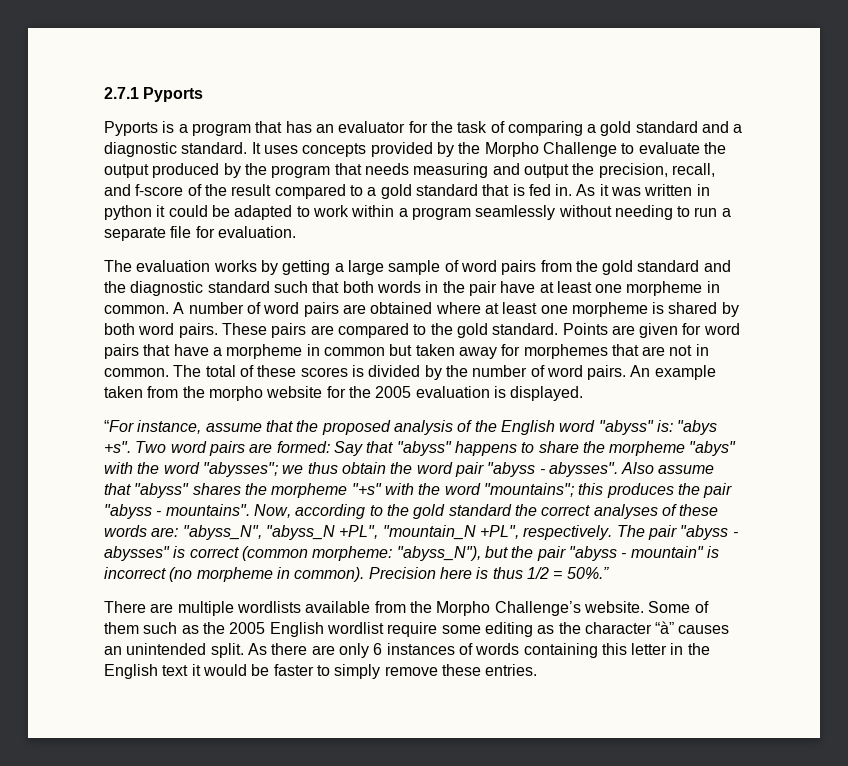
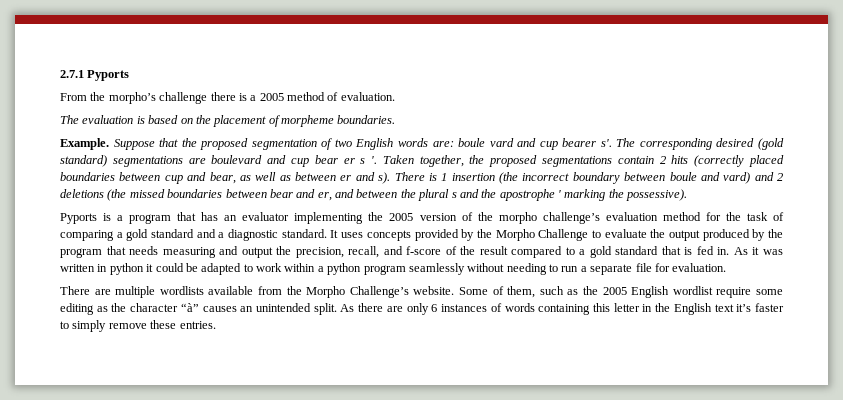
(204, 94) none -> [60,92,395,104] [60,115,396,127] [60,138,784,150] [60,155,784,167] [60,172,783,184] [60,189,688,201] // From the morpho’s challenge there is a 2005 method of evaluation. // The evaluation is based on the placement of morpheme boundaries. // Example. Suppose that the proposed segmentation of two English words are: boule vard and cup bearer s'. The corresponding desired (gold standard) segmentations are boulevard and cup bear er s '. Taken together, the proposed segmentations contain 2 hits (correctly placed boundaries between cup and bear, as well as between er and s). There is 1 insertion (the incorrect boundary between boule and vard) and 2 deletions (the missed boundaries between bear and er, and between the plural s and the apostrophe ' marking the possessive).
(406, 127) none -> [294,212,701,224] implementing the 2005 version of the morpho challenge’s evaluation method
(408, 212) none -> [327,263,362,275] python
[104,260,731,275] [104,281,720,296] [104,302,739,317] [104,323,740,338] [104,344,709,359] [104,365,716,380] [104,386,584,401] [104,420,718,435] [104,441,737,456] [104,462,715,477] [104,483,733,498] [104,504,719,519] [104,525,738,540] [104,546,719,561] [104,567,609,582] // The evaluation works by getting a large sample of word pairs from the gold standard and the diagnostic standard such that both words in the pair have at least one morpheme in common. A number of word pairs are obtained where at least one morpheme is shared by both word pairs. These pairs are compared to the gold standard. Points are given for word pairs that have a morpheme in common but taken away for morphemes that are not in common. The total of these scores is divided by the number of word pairs. An example taken from the morpho website for the 2005 evaluation is displayed. // “For instance, assume that the proposed analysis of the English word "abyss" is: "abys +s". Two word pairs are formed: Say that "abyss" happens to share the morpheme "abys" with the word "abysses"; we thus obtain the word pair "abyss - abysses". Also assume that "abyss" shares the morpheme "+s" with the word "mountains"; this produces the pair "abyss - mountains". Now, according to the gold standard the correct analyses of these words are: "abyss_N", "abyss_N +PL", "mountain_N +PL", respectively. The pair "abyss - abysses" is correct (common morpheme: "abyss_N"), but the pair "abyss - mountain" is incorrect (no morpheme in common). Precision here is thus 1/2 = 50%.” -> (727, 267) none
[104,622,139,634] them -> [507,286,536,298] them,
[191,664,270,676] it would be -> [736,304,752,312] it’s

